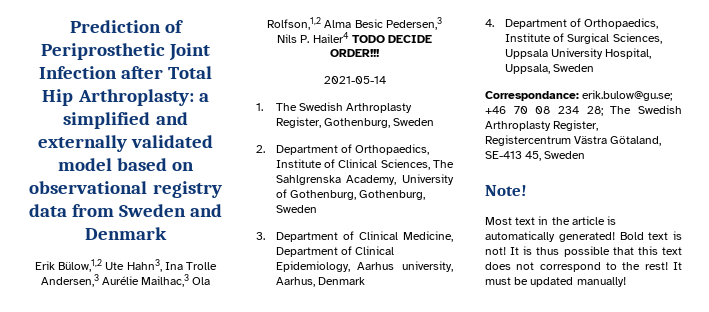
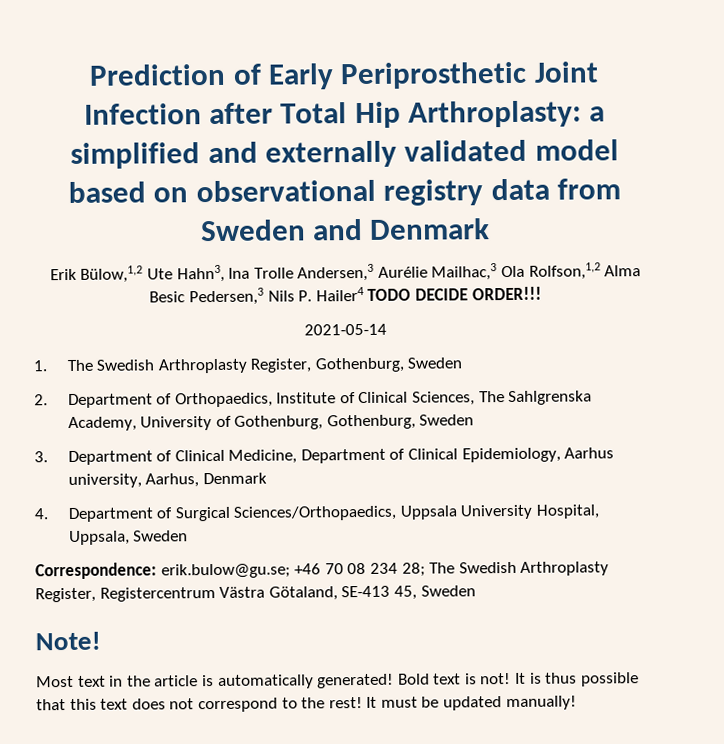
(184, 26) none -> [268,63,334,90] Early
[584,18,659,29] [504,33,662,44] Orthopaedics, Institute of Surgical Sciences, -> [174,505,398,522] Surgical Sciences/Orthopaedics,
[485,91,579,101] Correspondance: -> [35,562,157,580] Correspondence:

